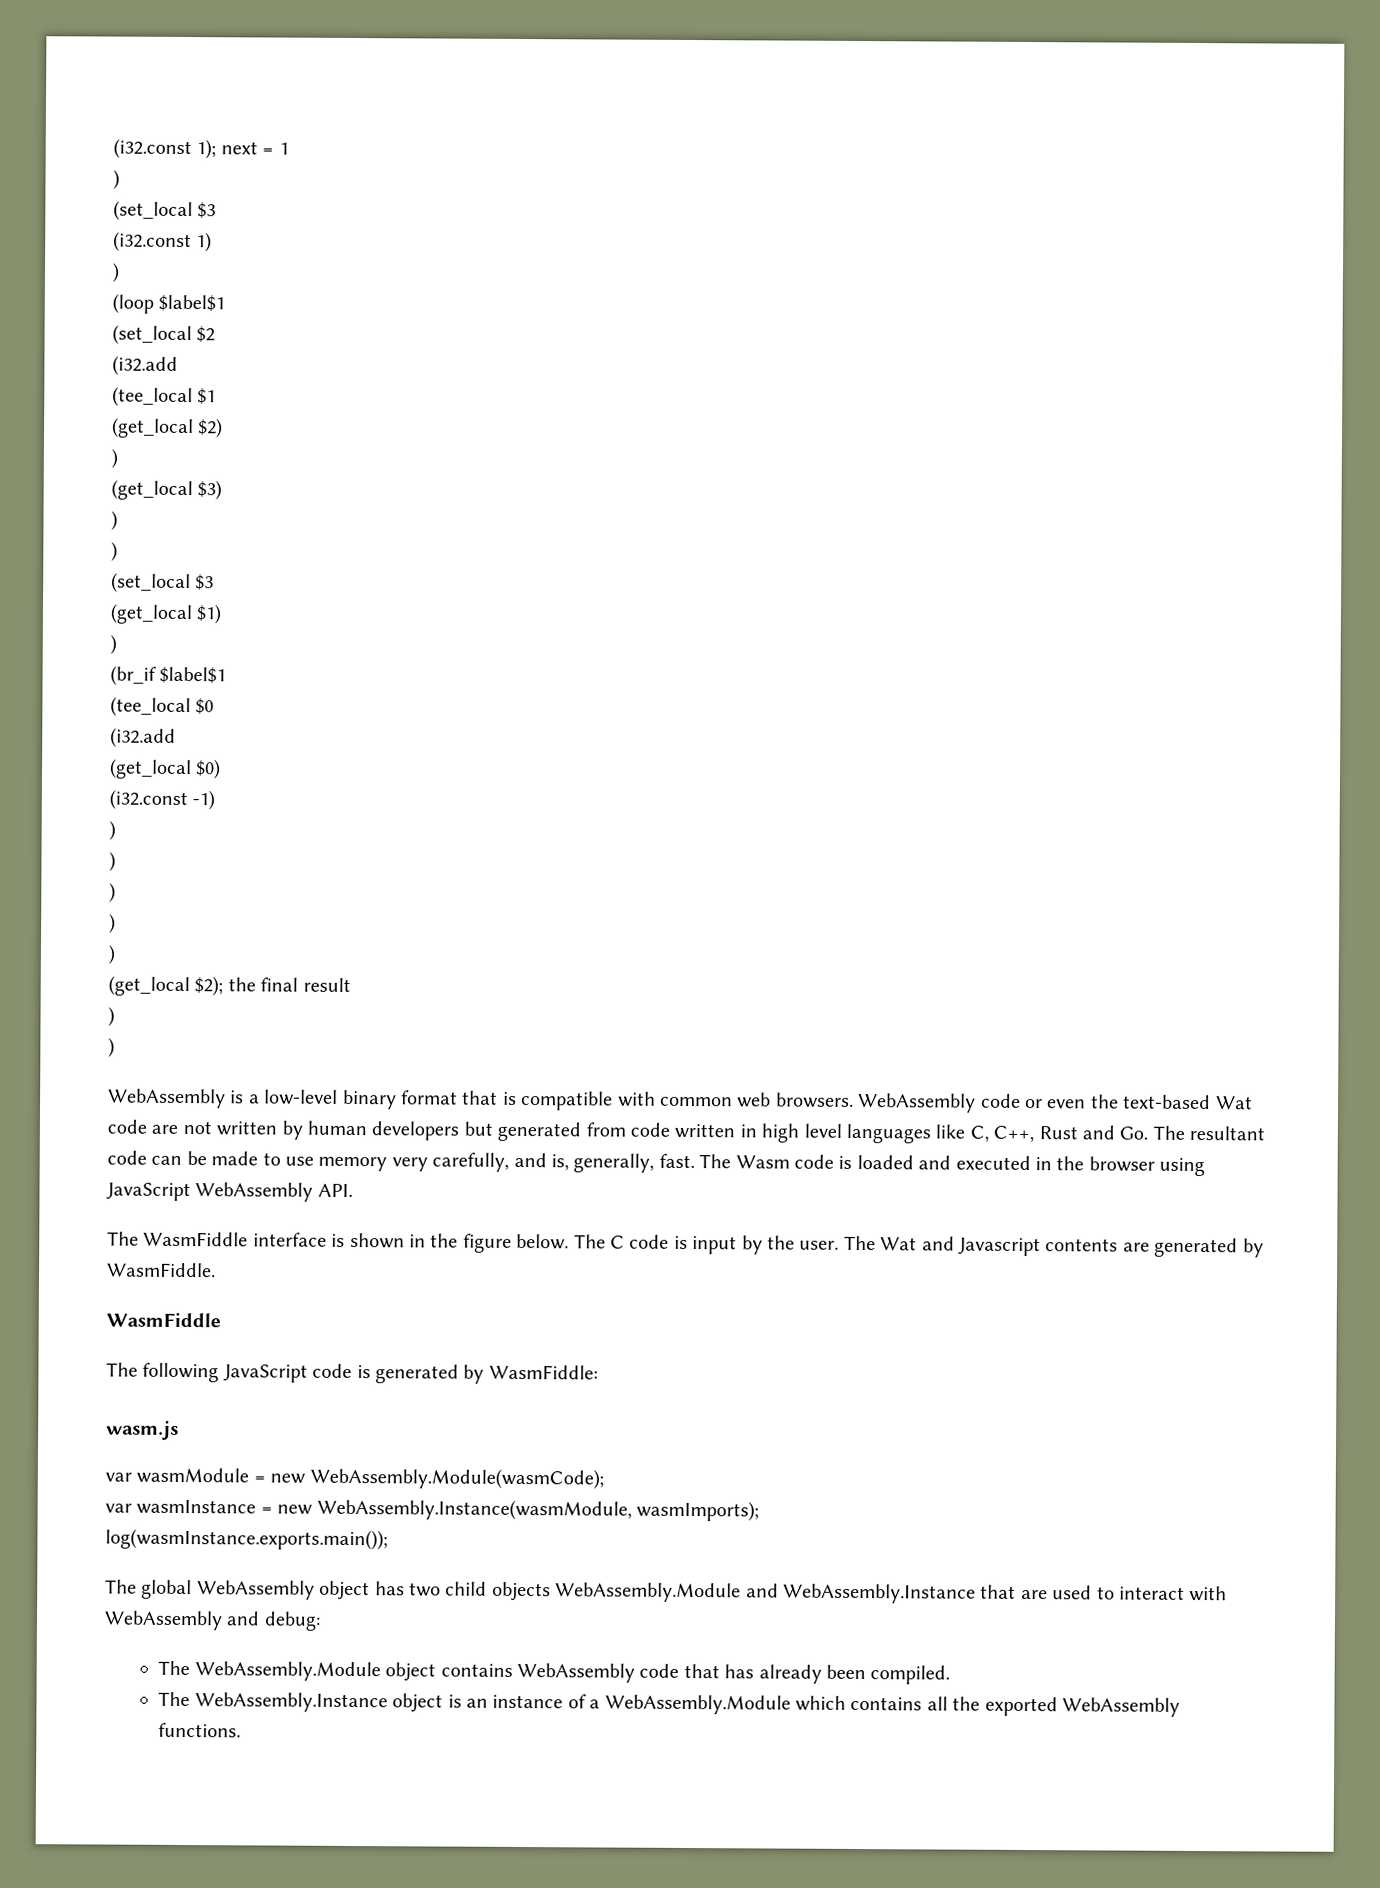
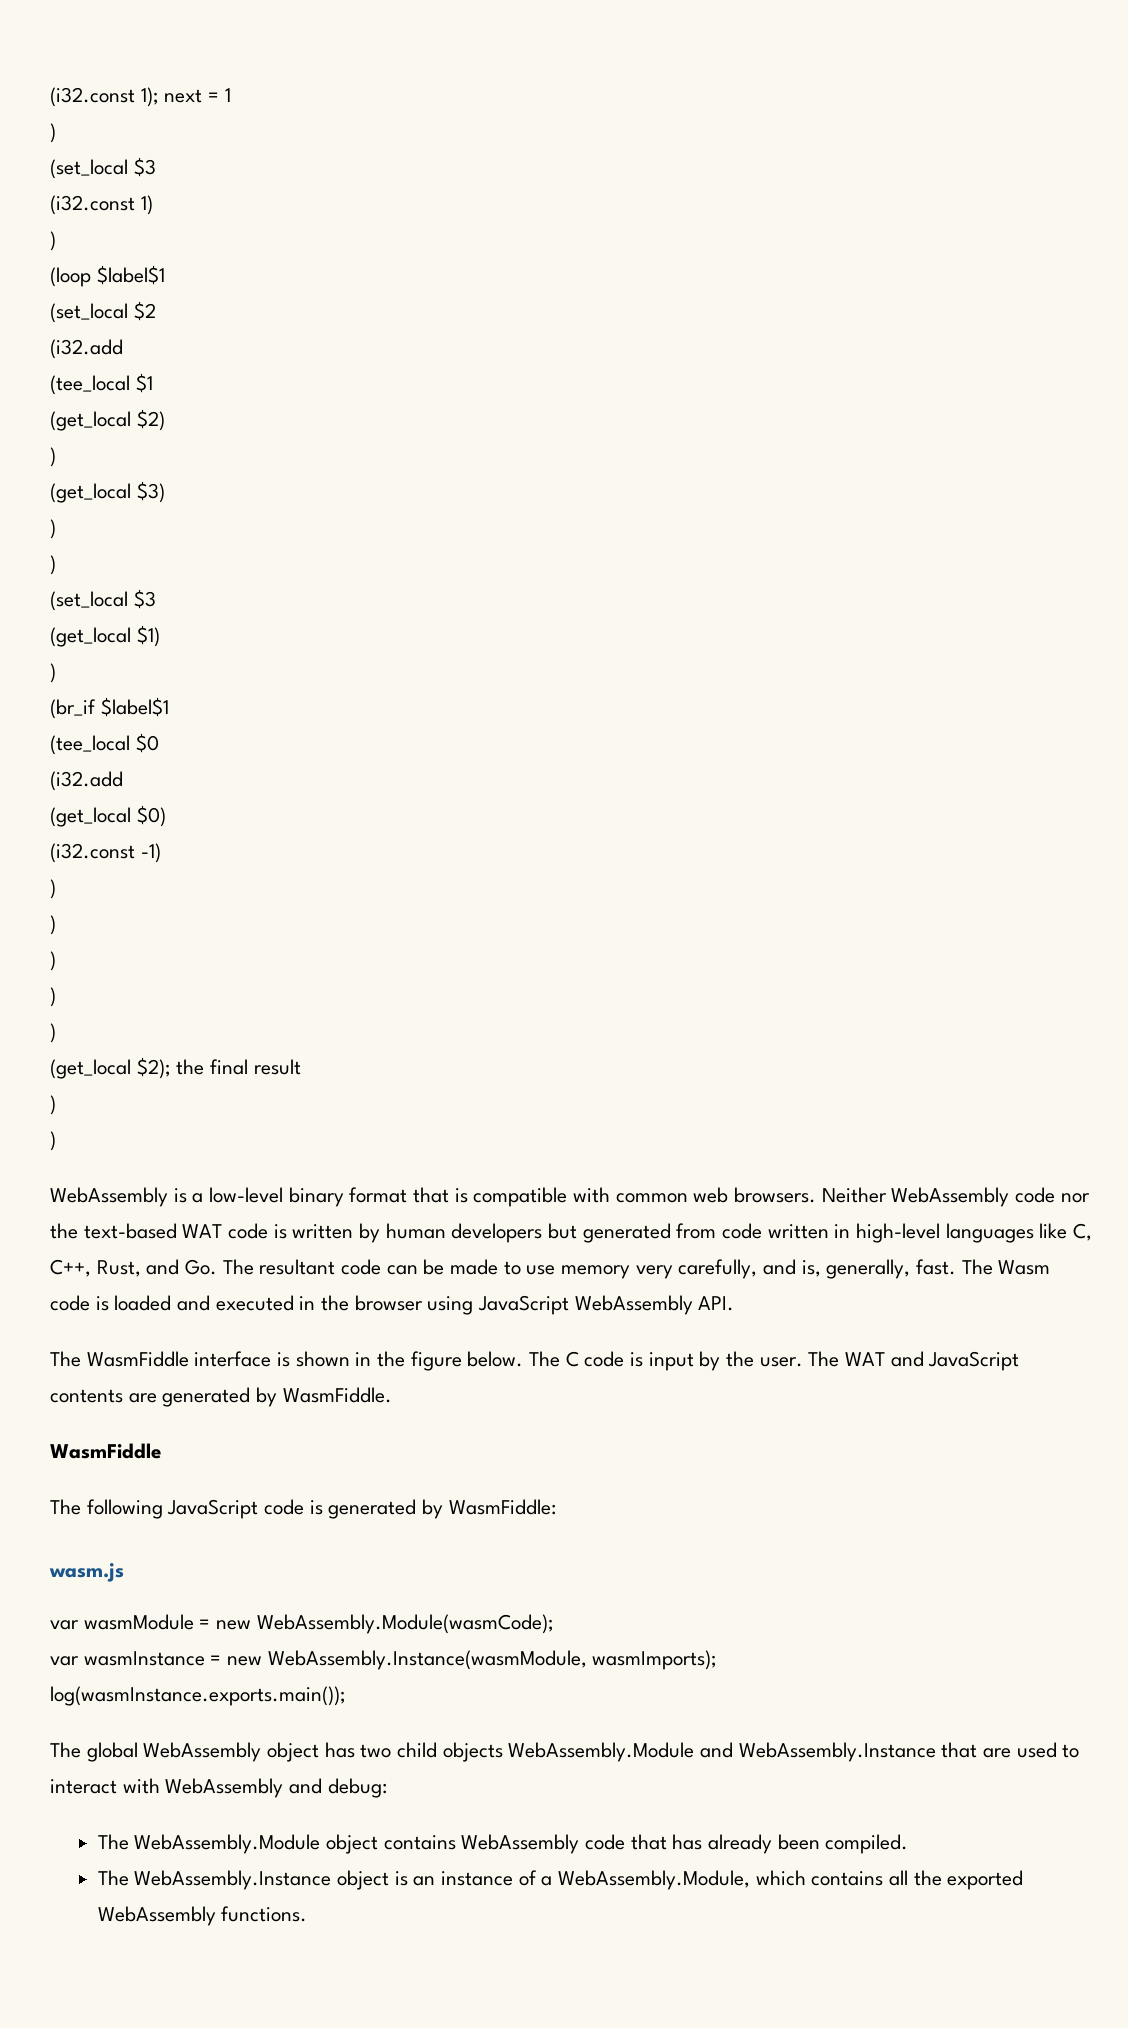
[858,1093,1253,1113] [107,1119,212,1135] WebAssembly code or even the text-based Wat code are not -> [821,1187,1090,1207] [50,1223,287,1239] Neither WebAssembly code nor the text-based WAT code is
[761,1123,842,1143] high level -> [856,1223,941,1243] high-level
[1038,1126,1078,1140] Rust -> [96,1260,141,1277] Rust,
[880,1236,1041,1257] Wat and Javascript -> [845,1351,1020,1371] WAT and JavaScript
[604,1694,791,1715] WebAssembly.Module -> [557,1870,750,1890] WebAssembly.Module,

